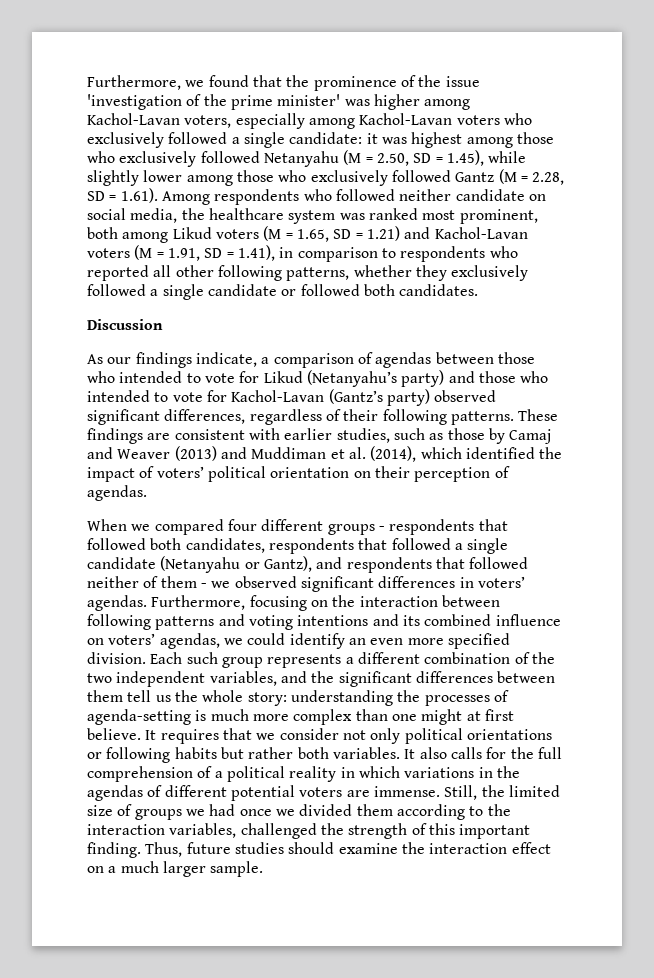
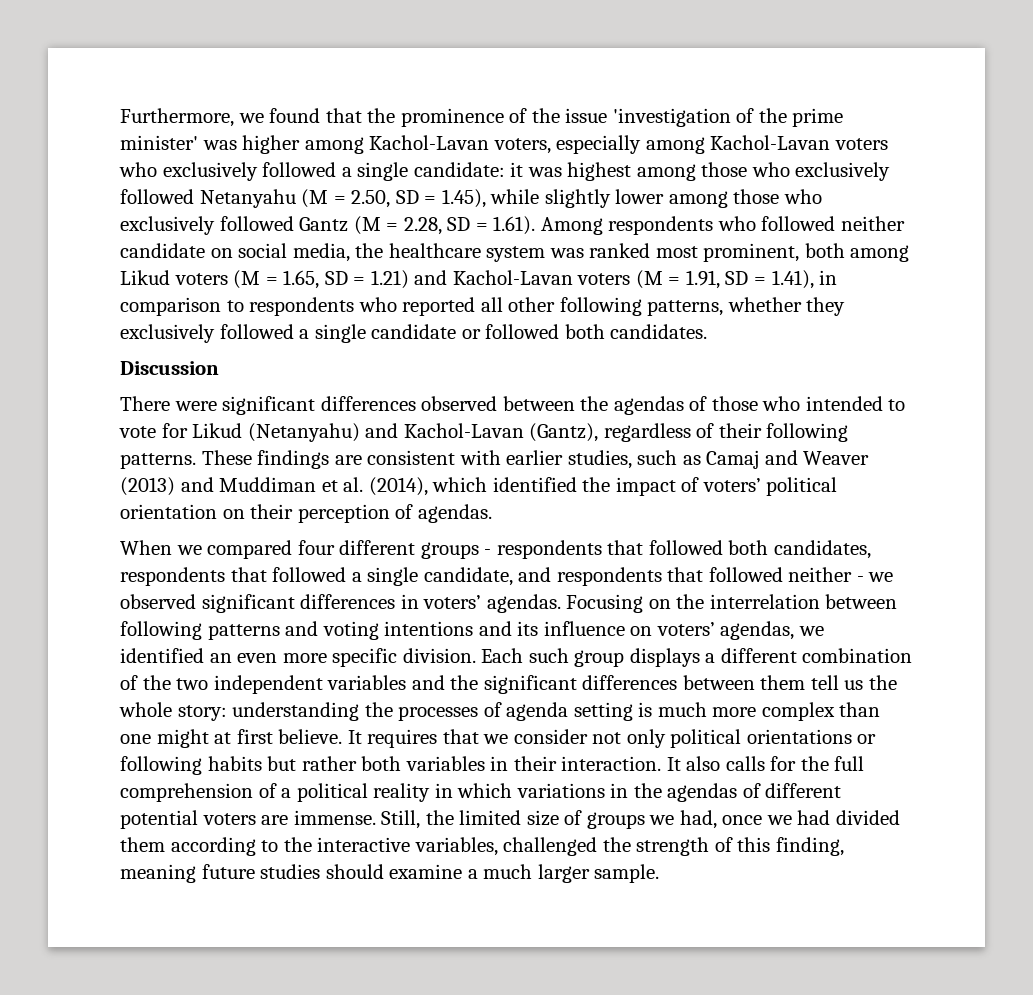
[87,352,494,368] As our findings indicate, a comparison of agendas between -> [120,396,708,415] There were significant differences observed between the agendas of
[306,370,549,387] [87,389,497,406] [87,409,246,425] (Netanyahu’s party) and those who intended to vote for Kachol-Lavan (Gantz’s party) observed significant differences, -> [247,423,599,442] (Netanyahu) and Kachol-Lavan (Gantz),
[447,428,505,444] those by -> (701, 460) none
[87,556,312,573] candidate (Netanyahu or Gantz), -> [423,567,513,586] candidate,
[143,576,197,588] of them -> (853, 574) none
[151,595,307,611] Furthermore, focusing -> [566,594,644,613] Focusing
[359,596,438,607] interaction -> [709,594,820,609] interrelation
[424,614,492,626] combined -> (539, 628) none
[247,633,345,649] could identify -> [120,648,204,663] identified
[447,633,510,649] specified -> [332,648,398,667] specific
[267,654,342,668] represents -> [629,648,700,667] displays
[209,671,277,686] variables, -> [327,675,407,690] variables
[87,709,191,725] agenda-setting -> [506,702,633,721] agenda setting
[332,747,400,759] variables. -> [405,756,662,771] variables in their interaction.
[209,804,236,816] had -> [679,810,717,829] had,
(295, 812) none -> [797,810,831,825] had
[87,824,165,835] interaction -> [317,837,411,852] interactive
[459,824,531,839] [87,842,183,858] important finding. Thus, -> [775,837,844,856] [120,864,196,883] finding, meaning
[401,842,551,854] [87,866,104,873] the interaction effect on -> (463, 871) none

